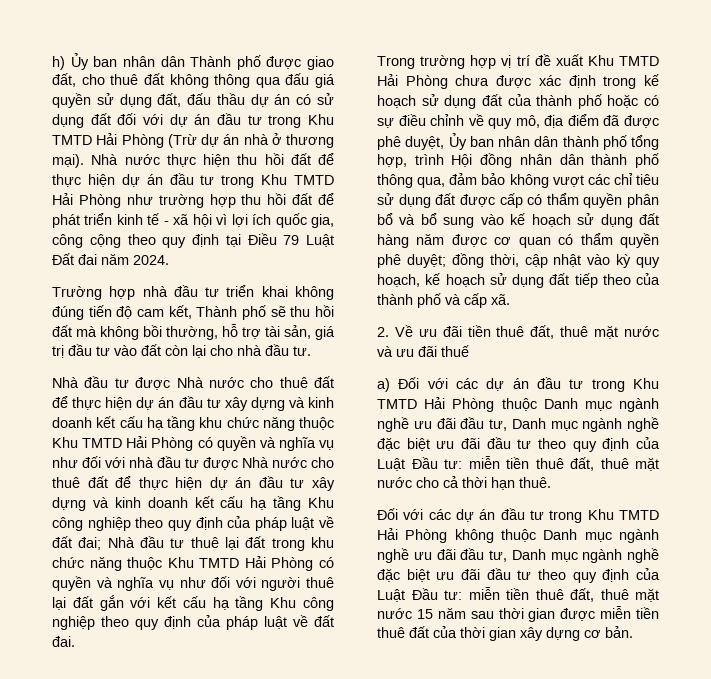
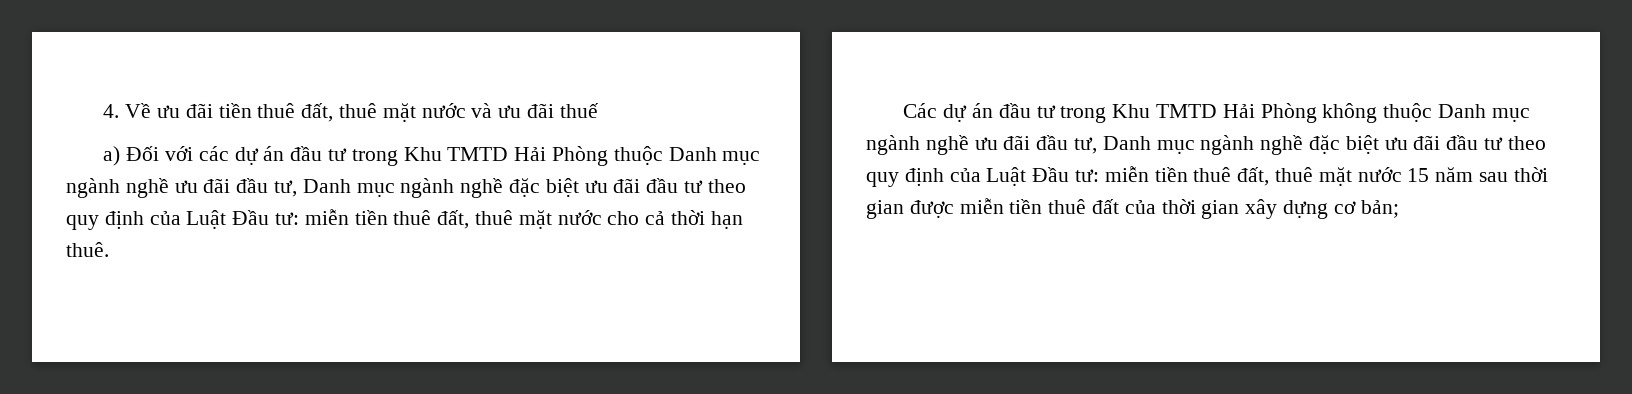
[52,53,334,70] [52,73,335,88] [52,93,334,108] [52,113,334,128] [52,133,334,148] [52,153,334,168] [52,173,334,188] [52,193,334,208] [52,213,335,228] [52,233,334,248] [52,253,169,265] [52,285,334,300] [52,305,334,320] [52,324,335,340] [52,344,311,358] [52,376,334,390] [52,396,334,411] [52,416,334,431] [52,436,334,451] [52,456,334,470] [52,476,335,491] [52,496,334,511] [52,516,334,531] [52,536,334,551] [52,556,334,571] [52,576,334,591] [52,595,334,611] [52,615,334,630] [52,636,75,647] [377,54,659,69] [377,74,659,89] [377,94,659,109] [377,114,659,129] [377,133,659,150] [377,153,659,168] [377,173,659,188] [377,193,659,208] [377,213,659,228] [377,233,659,248] [377,253,660,268] [377,273,660,288] [377,293,510,308] [377,327,389,337] h) Ủy ban nhân dân Thành phố được giao đất, cho thuê đất không thông qua đấu giá quyền sử dụng đất, đấu thầu dự án có sử dụng đất đối với dự án đầu tư trong Khu TMTD Hải Phòng (Trừ dự án nhà ở thương mại). Nhà nước thực hiện thu hồi đất để thực hiện dự án đầu tư trong Khu TMTD Hải Phòng như trường hợp thu hồi đất để phát triển kinh tế - xã hội vì lợi ích quốc gia, công cộng theo quy định tại Điều 79 Luật Đất đai năm 2024. // Trường hợp nhà đầu tư triển khai không đúng tiến độ cam kết, Thành phố sẽ thu hồi đất mà không bồi thường, hỗ trợ tài sản, giá trị đầu tư vào đất còn lại cho nhà đầu tư. // Nhà đầu tư được Nhà nước cho thuê đất để thực hiện dự án đầu tư xây dựng và kinh doanh kết cấu hạ tầng khu chức năng thuộc Khu TMTD Hải Phòng có quyền và nghĩa vụ như đối với nhà đầu tư được Nhà nước cho thuê đất để thực hiện dự án đầu tư xây dựng và kinh doanh kết cấu hạ tầng Khu công nghiệp theo quy định của pháp luật về đất đai; Nhà đầu tư thuê lại đất trong khu chức năng thuộc Khu TMTD Hải Phòng có quyền và nghĩa vụ như đối với người thuê lại đất gắn với kết cấu hạ tầng Khu công nghiệp theo quy định của pháp luật về đất đai. // Trong trường hợp vị trí đề xuất Khu TMTD Hải Phòng chưa được xác định trong kế hoạch sử dụng đất của thành phố hoặc có sự điều chỉnh về quy mô, địa điểm đã được phê duyệt, Ủy ban nhân dân thành phố tổng hợp, trình Hội đồng nhân dân thành phố thông qua, đảm bảo không vượt các chỉ tiêu sử dụng đất được cấp có thẩm quyền phân bổ và bổ sung vào kế hoạch sử dụng đất hàng năm được cơ quan có thẩm quyền phê duyệt; đồng thời, cập nhật vào kỳ quy hoạch, kế hoạch sử dụng đất tiếp theo của thành phố và cấp xã. // 2. -> [103,104,120,118] 4.
[377,508,451,520] Đối với các -> [903,103,938,118] Các
[605,626,633,638] bản. -> [1360,200,1399,218] bản;

